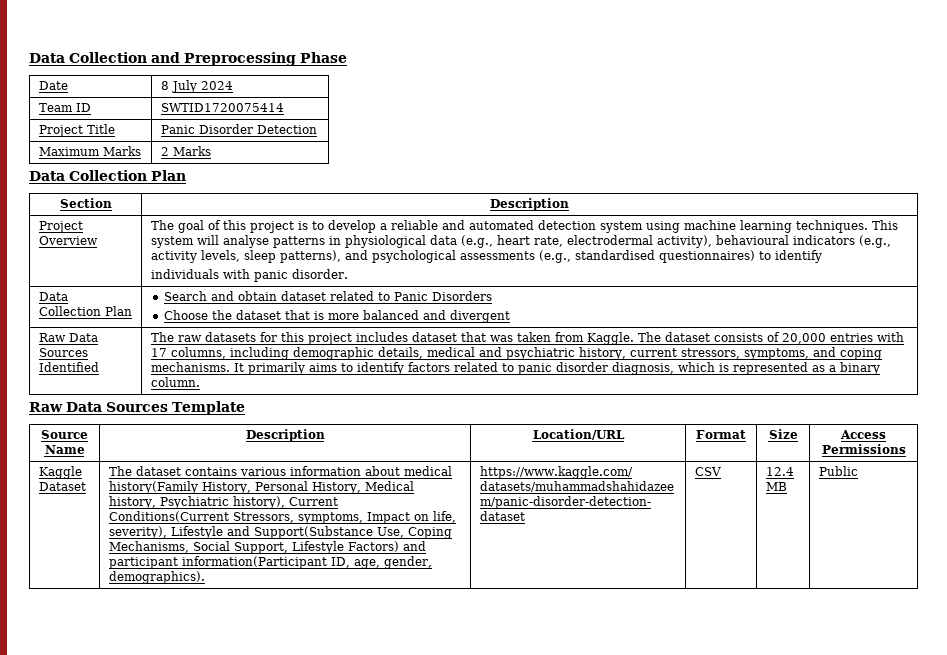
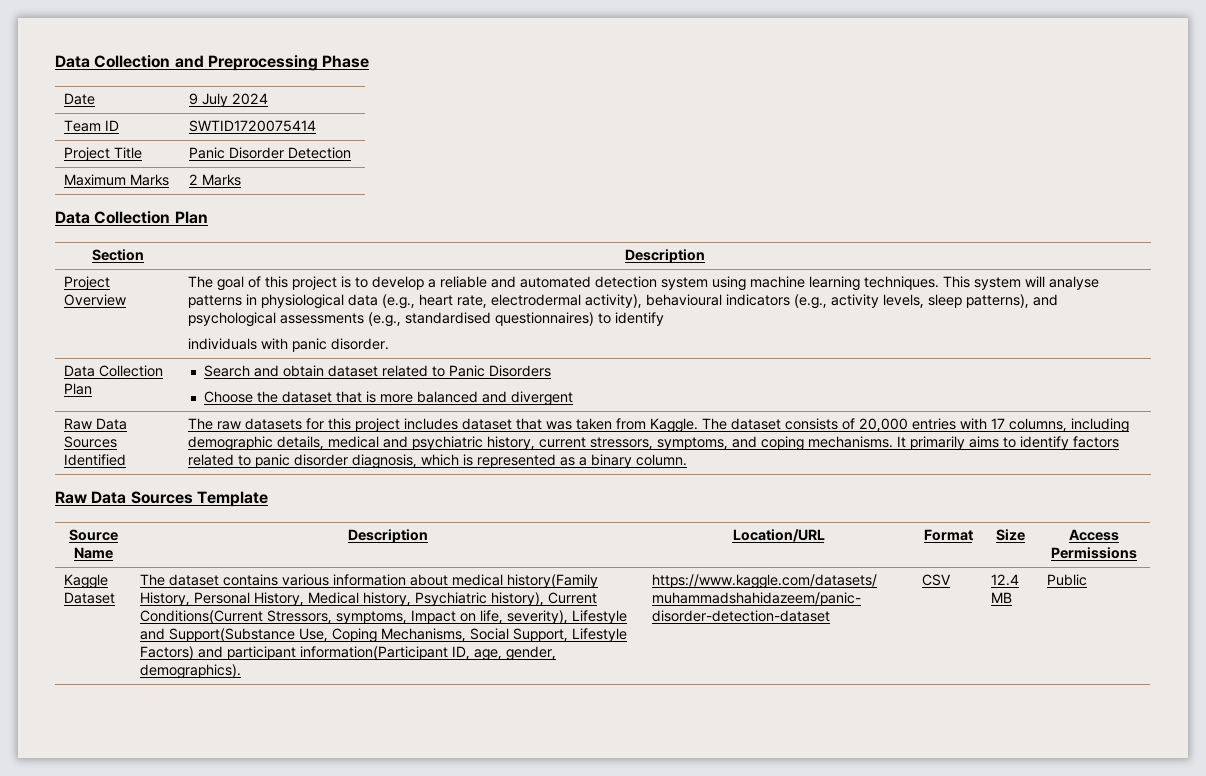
[160,81,169,90] 8 -> [189,93,199,105] 9

